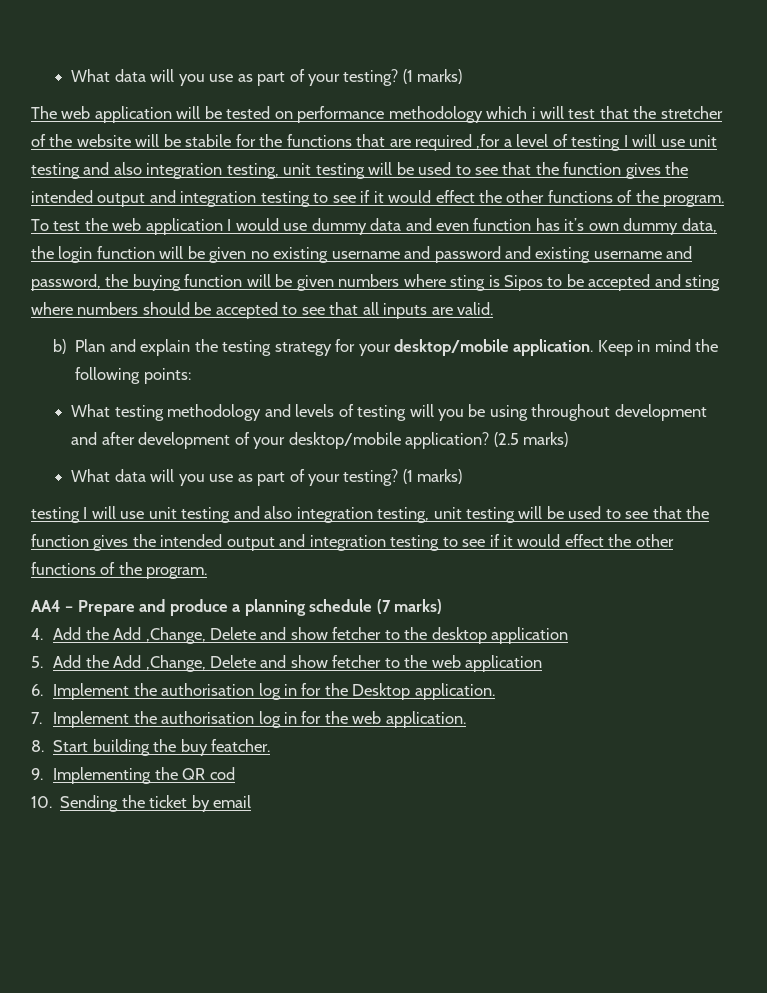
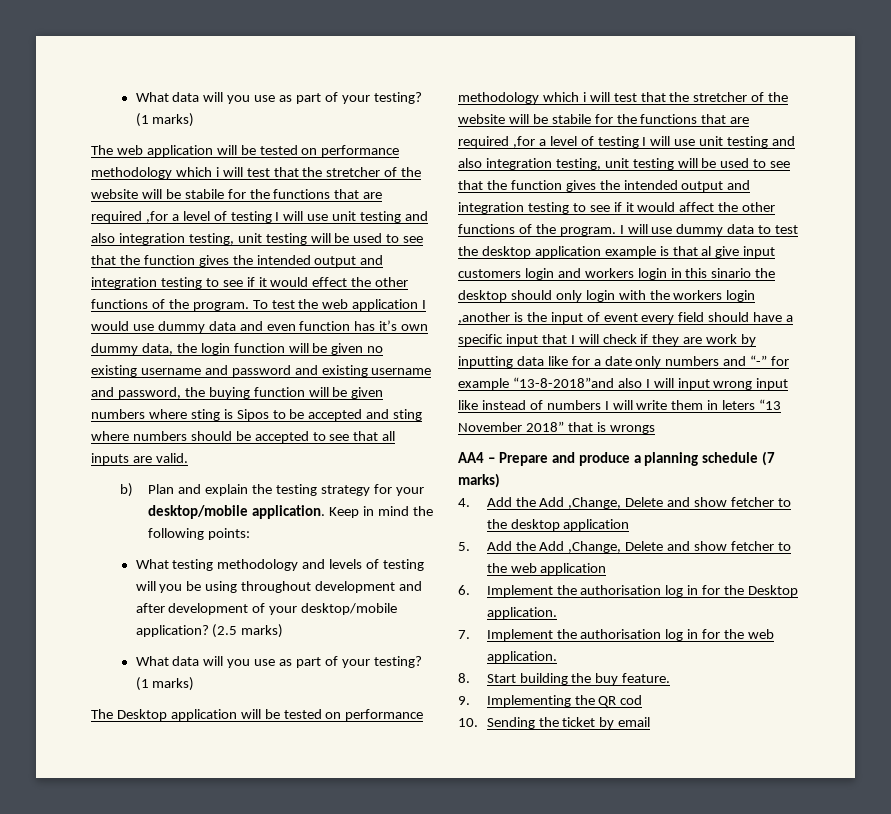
(463, 476) none -> [91,709,424,721] [458,92,789,104] [458,114,750,124] [458,136,594,148] The Desktop application will be tested on performance methodology which i will test that the stretcher of the website will be stabile for the functions that are required ,for a level of
[564,534,674,547] [31,562,208,579] effect the other functions of the program. -> [679,202,776,212] [458,224,799,236] [458,246,776,258] [458,268,776,280] [458,290,756,302] [458,312,794,324] [458,334,757,346] [458,355,790,368] [458,377,789,390] [458,399,782,410] [458,421,655,434] affect the other functions of the program. I will use dummy data to test the desktop application example is that al give input customers login and workers login in this sinario the desktop should only login with the workers login ,another is the input of event every field should have a specific input that I will check if they are work by inputting data like for a date only numbers and “-” for example “13-8-2018”and also I will input wrong input like instead of numbers I will write them in leters “13 November 2018” that is wrongs
[210,739,270,752] featcher. -> [622,673,671,683] feature.

